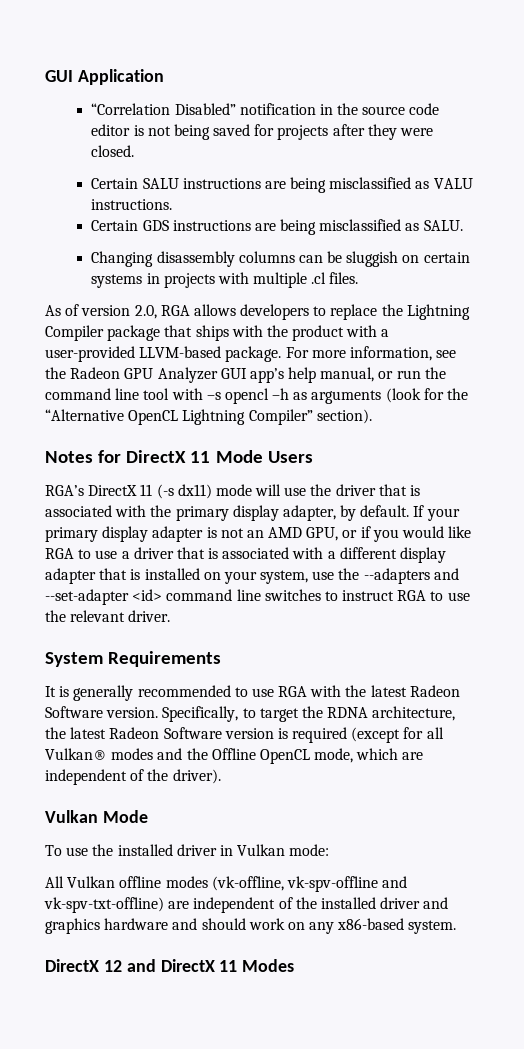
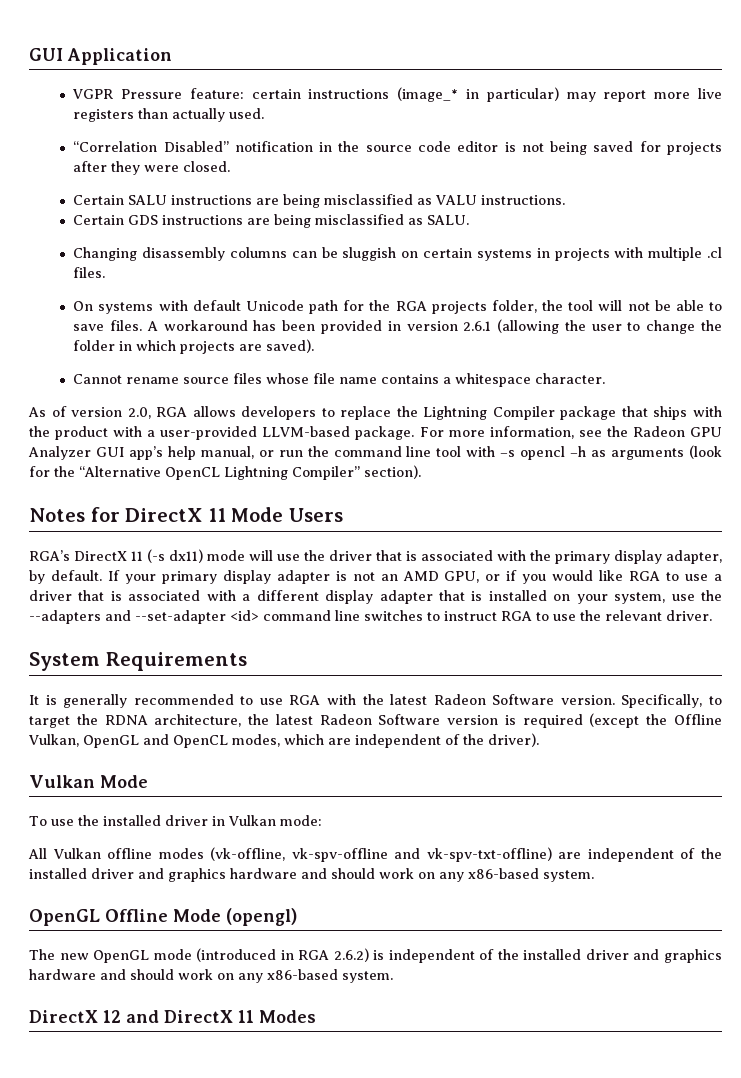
(164, 77) none -> [72,87,723,102] [73,108,265,122] // VGPR Pressure feature: certain instructions (image_* in particular) may report more live registers than actually used.
(359, 278) none -> [73,300,723,314] [73,319,723,334] [73,339,315,354] [73,373,606,387] // On systems with default Unicode path for the RGA projects folder, the tool will not be able to save files. A workaround has been provided in version 2.6.1 (allowing the user to change the folder in which projects are saved). // Cannot rename source files whose file name contains a whitespace character.
[403,727,444,739] [45,748,354,764] for all Vulkan® modes and the Offline OpenCL mode, -> [646,714,722,725] [28,734,280,748] the Offline Vulkan, OpenGL and OpenCL modes,
(457, 927) none -> [29,908,297,926] [29,948,722,963] [29,969,393,983] // OpenGL Offline Mode (opengl) // The new OpenGL mode (introduced in RGA 2.6.2) is independent of the installed driver and graphics hardware and should work on any x86-based system.

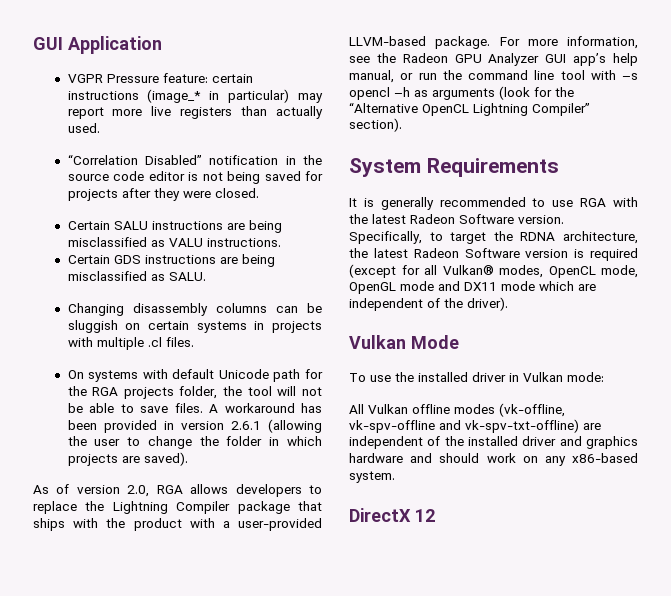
[73,373,606,387] // Cannot rename source files whose file name contains a whitespace character. -> (188, 459) none
[29,507,343,522] [29,549,722,564] [29,570,723,584] [29,590,722,604] [29,610,712,624] // Notes for DirectX 11 Mode Users // RGA’s DirectX 11 (-s dx11) mode will use the driver that is associated with the primary display adapter, by default. If your primary display adapter is not an AMD GPU, or if you would like RGA to use a driver that is associated with a different display adapter that is installed on your system, use the --adapters and --set-adapter <id> command line switches to instruct RGA to use the relevant driver. -> (402, 125) none
[646,714,722,725] [28,734,280,748] the Offline Vulkan, OpenGL and OpenCL modes, -> [401,265,638,278] [349,281,535,294] for all Vulkan® modes, OpenCL mode, OpenGL mode and DX11 mode
[29,908,297,926] [29,948,722,963] [29,969,393,983] [29,1010,316,1023] OpenGL Offline Mode (opengl) // The new OpenGL mode (introduced in RGA 2.6.2) is independent of the installed driver and graphics hardware and should work on any x86-based system. // DirectX 12 and DirectX 11 Modes -> [349,508,435,522] DirectX 12

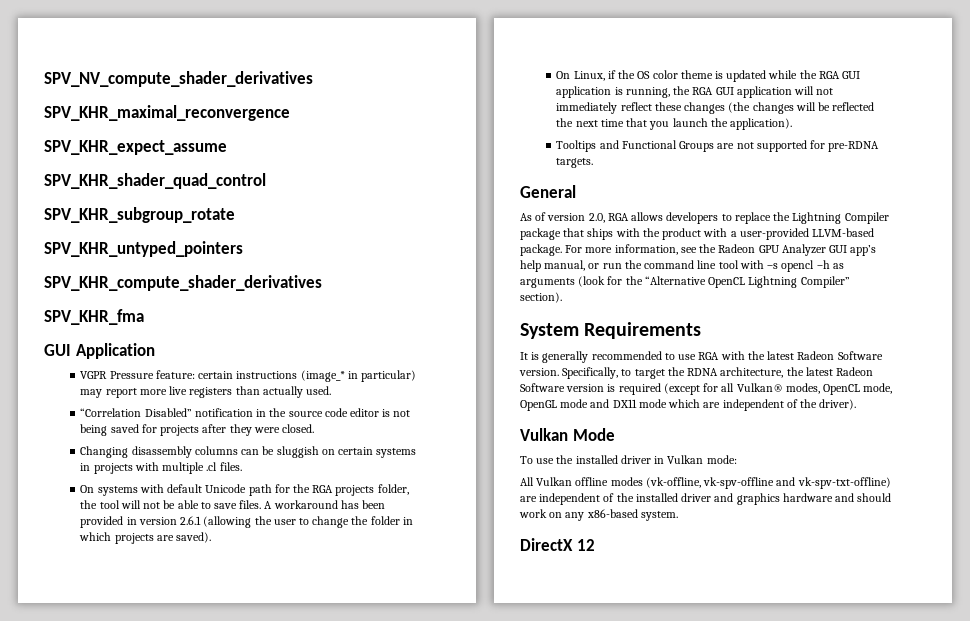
(33, 43) none -> [44,71,313,87] [44,105,290,121] [44,140,227,155] [44,173,266,189] [44,207,235,223] [44,241,243,257] [44,275,322,291] [44,309,144,325] SPV_NV_compute_shader_derivatives // SPV_KHR_maximal_reconvergence // SPV_KHR_expect_assume // SPV_KHR_shader_quad_control // SPV_KHR_subgroup_rotate // SPV_KHR_untyped_pointers // SPV_KHR_compute_shader_derivatives // SPV_KHR_fma //
[67,220,282,233] [67,237,281,247] [67,254,275,267] [67,271,206,281] // Certain SALU instructions are being misclassified as VALU instructions. // Certain GDS instructions are being misclassified as SALU. -> (314, 428) none
(188, 459) none -> [556,70,861,82] [556,86,834,98] [556,102,875,114] [556,118,792,130] [556,140,880,152] [556,158,594,168] [520,185,576,198] // On Linux, if the OS color theme is updated while the RGA GUI application is running, the RGA GUI application will not immediately reflect these changes (the changes will be reflected the next time that you launch the application). // Tooltips and Functional Groups are not supported for pre-RDNA targets. // General

